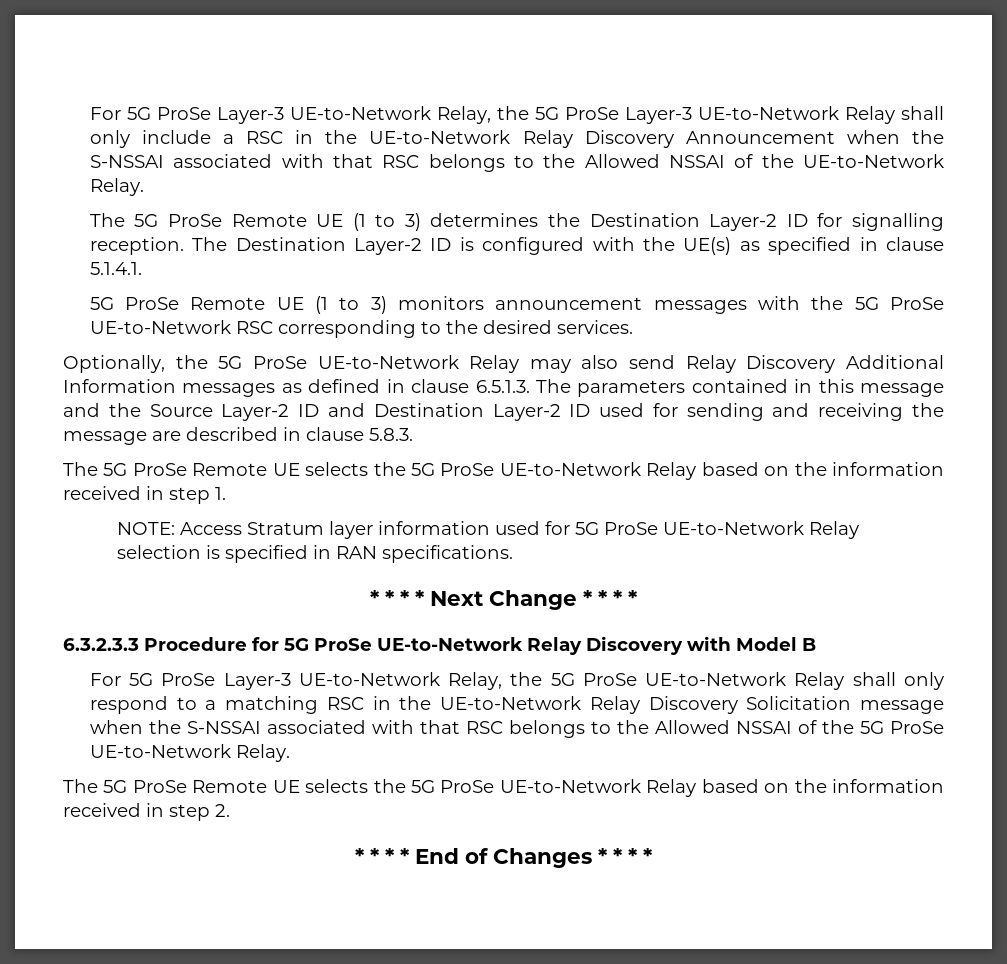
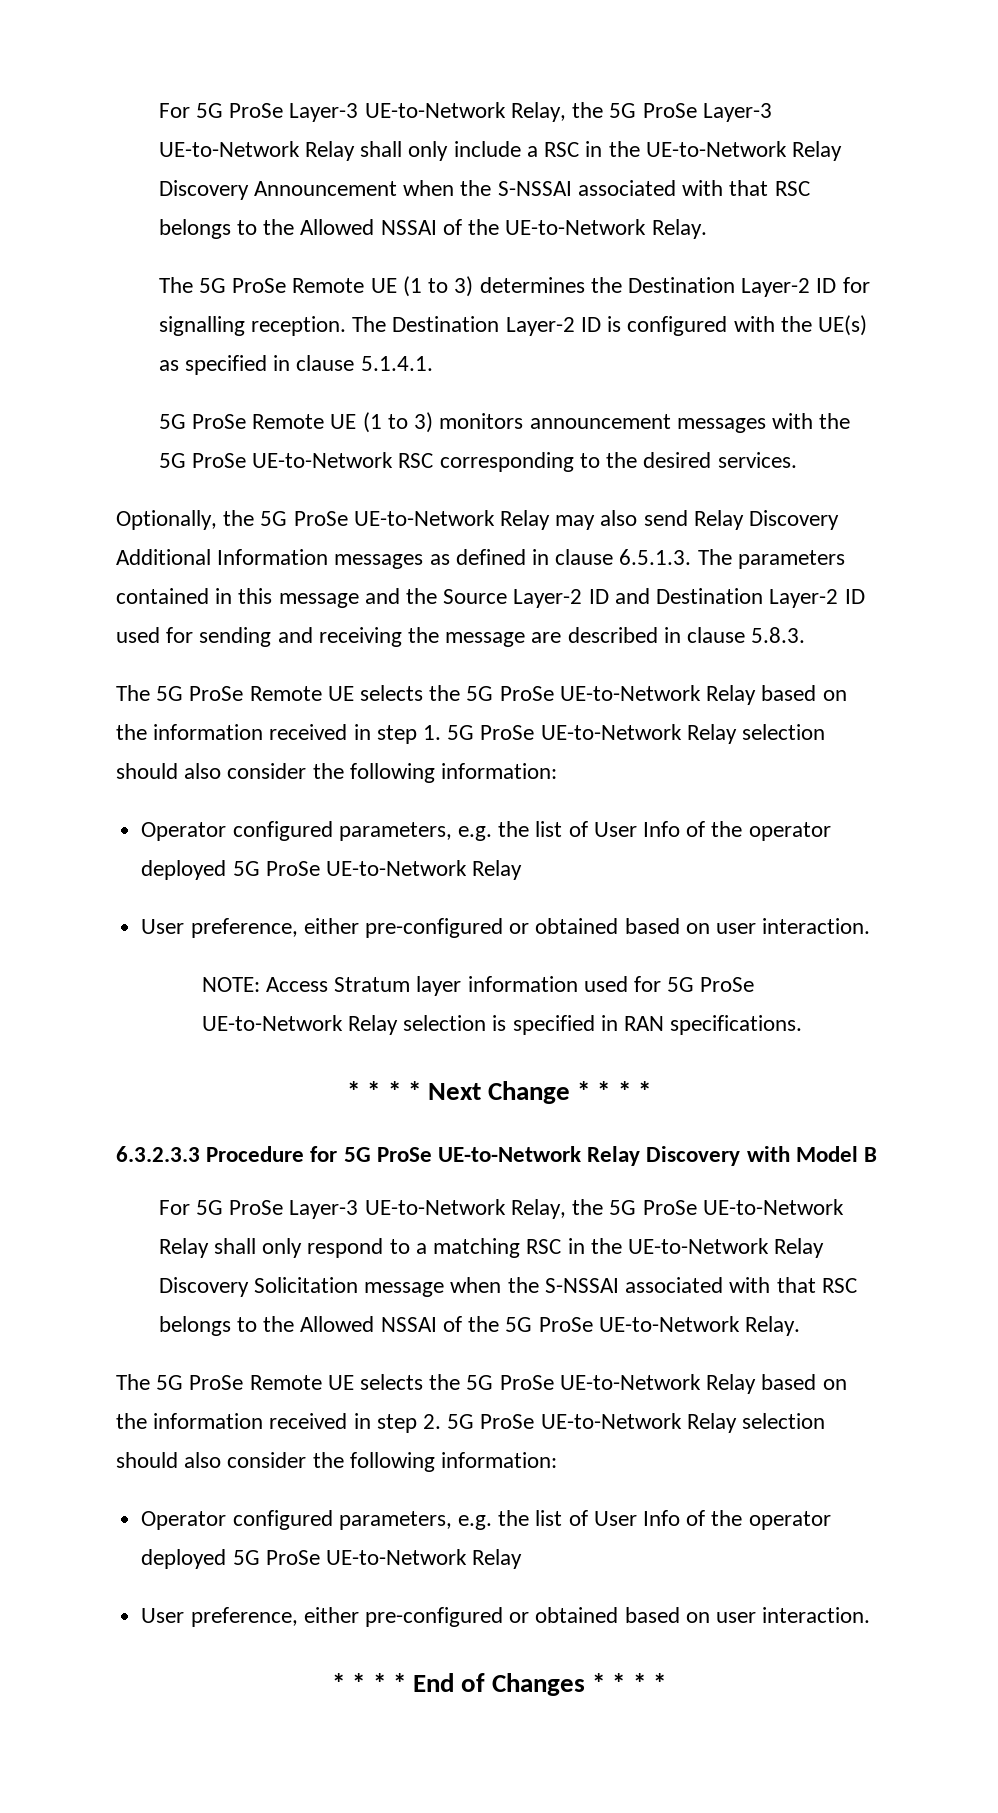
(226, 493) none -> [447,724,826,744] [116,763,558,783] [141,821,831,841] [141,860,523,880] [141,918,871,938] 5G ProSe UE-to-Network Relay selection should also consider the following information: // Operator configured parameters, e.g. the list of User Info of the operator deployed 5G ProSe UE-to-Network Relay // User preference, either pre-configured or obtained based on user interaction.
(230, 810) none -> [447,1413,826,1433] [116,1452,558,1472] [141,1510,831,1530] [141,1549,523,1569] [141,1607,871,1627] 5G ProSe UE-to-Network Relay selection should also consider the following information: // Operator configured parameters, e.g. the list of User Info of the operator deployed 5G ProSe UE-to-Network Relay // User preference, either pre-configured or obtained based on user interaction.

